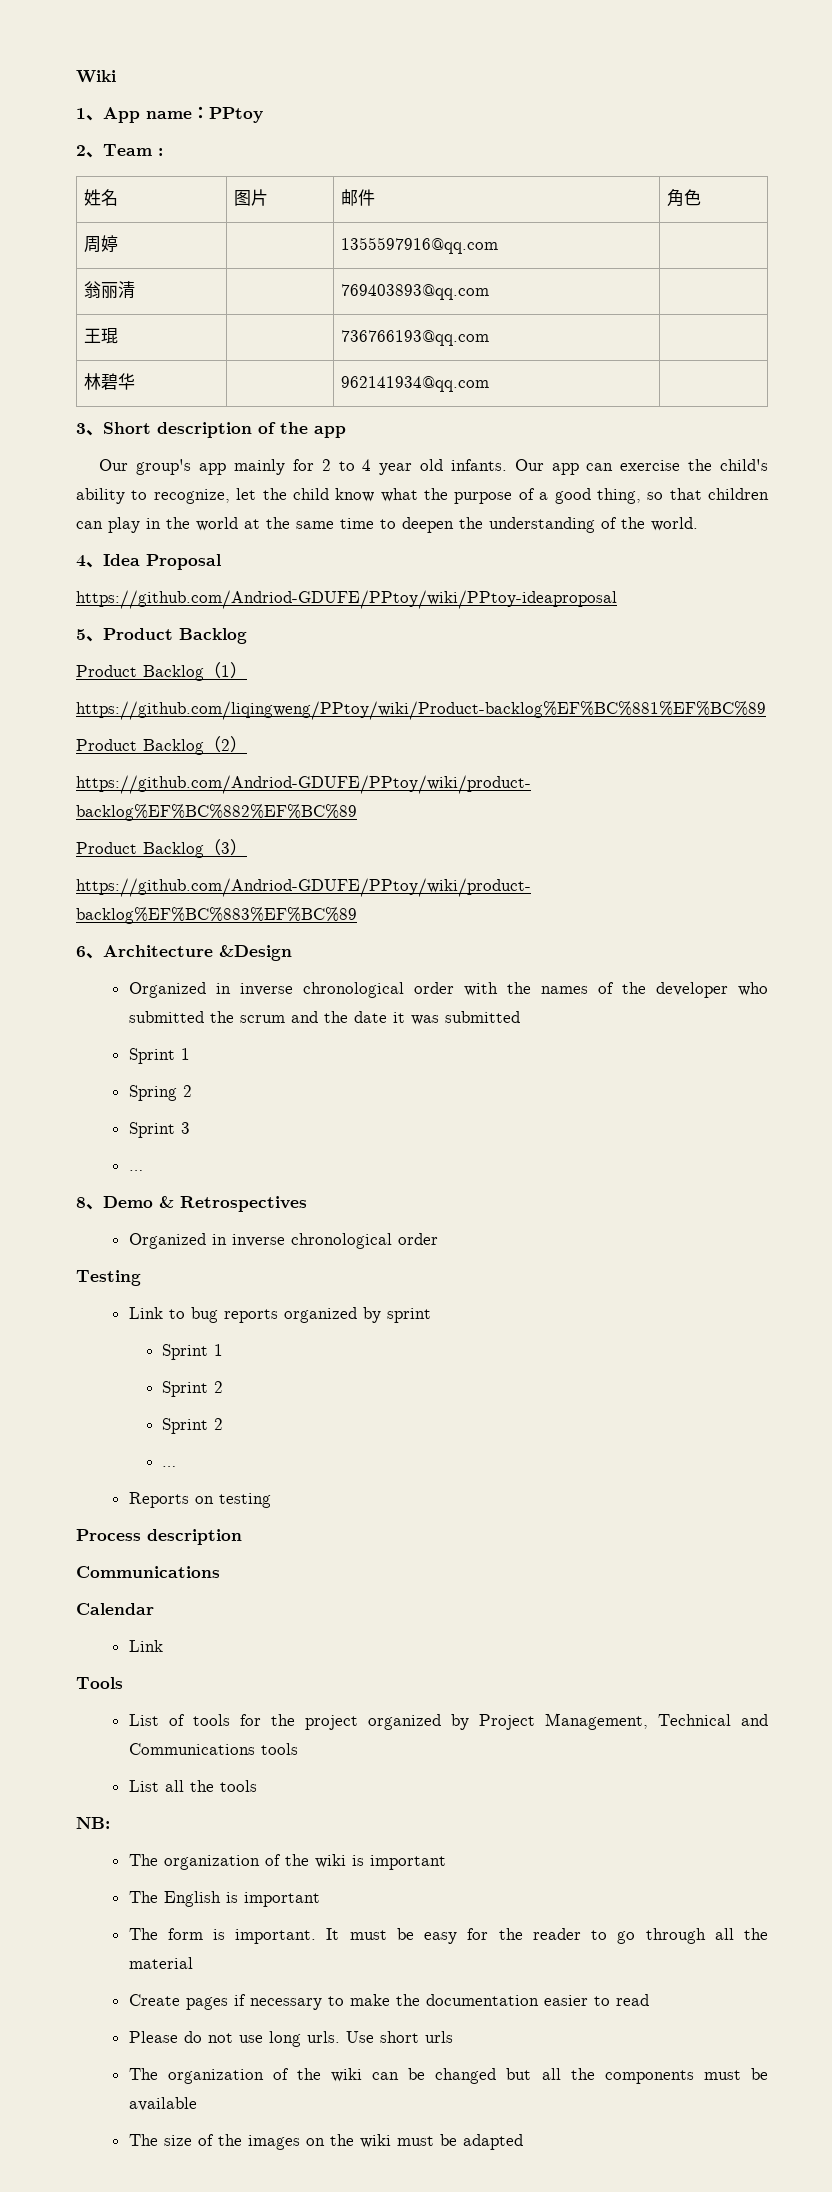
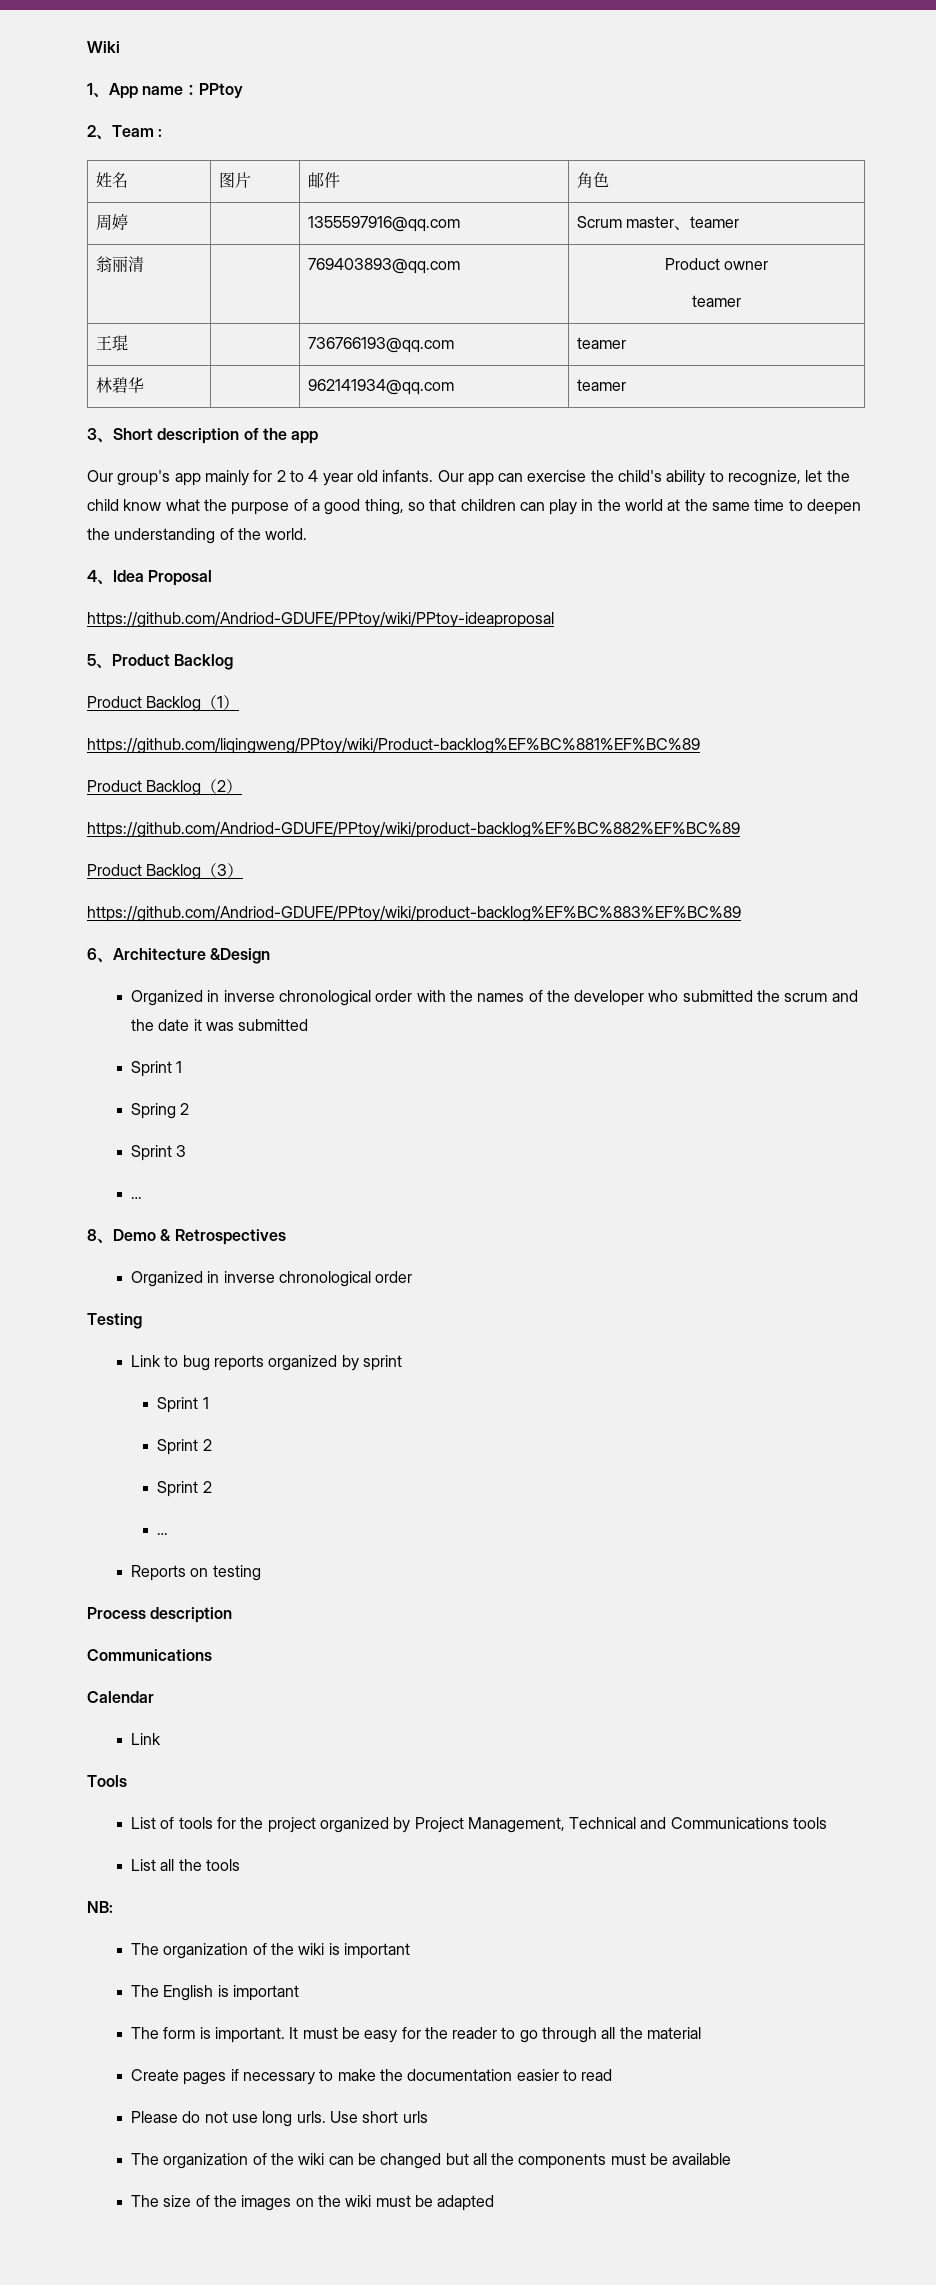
(499, 245) none -> [577,216,740,230] Scrum master、teamer
(490, 292) none -> [664,258,769,270] [692,295,741,307] Product owner // teamer
(490, 338) none -> [577,337,627,349] teamer
(490, 384) none -> [577,379,627,391] teamer

